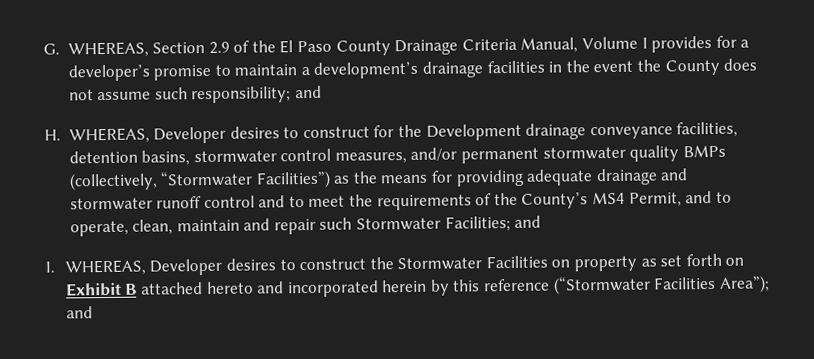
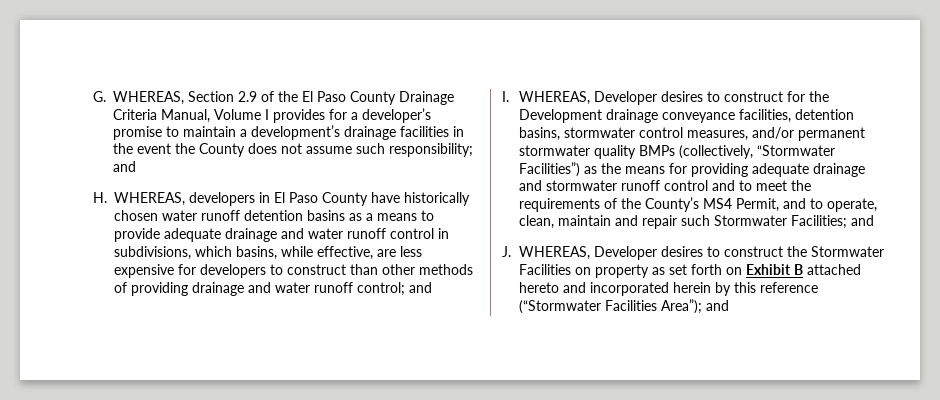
(150, 135) none -> [189,192,470,206] [114,210,434,221] [114,228,449,242] [114,246,422,260] [114,264,473,278] [114,282,432,296] [502,91,590,105] developers in El Paso County have historically chosen water runoff detention basins as a means to provide adequate drainage and water runoff control in subdivisions, which basins, while effective, are less expensive for developers to construct than other methods of providing drainage and water runoff control; and // I. WHEREAS,
[45,261,55,273] I. -> [502,246,511,257] J.

